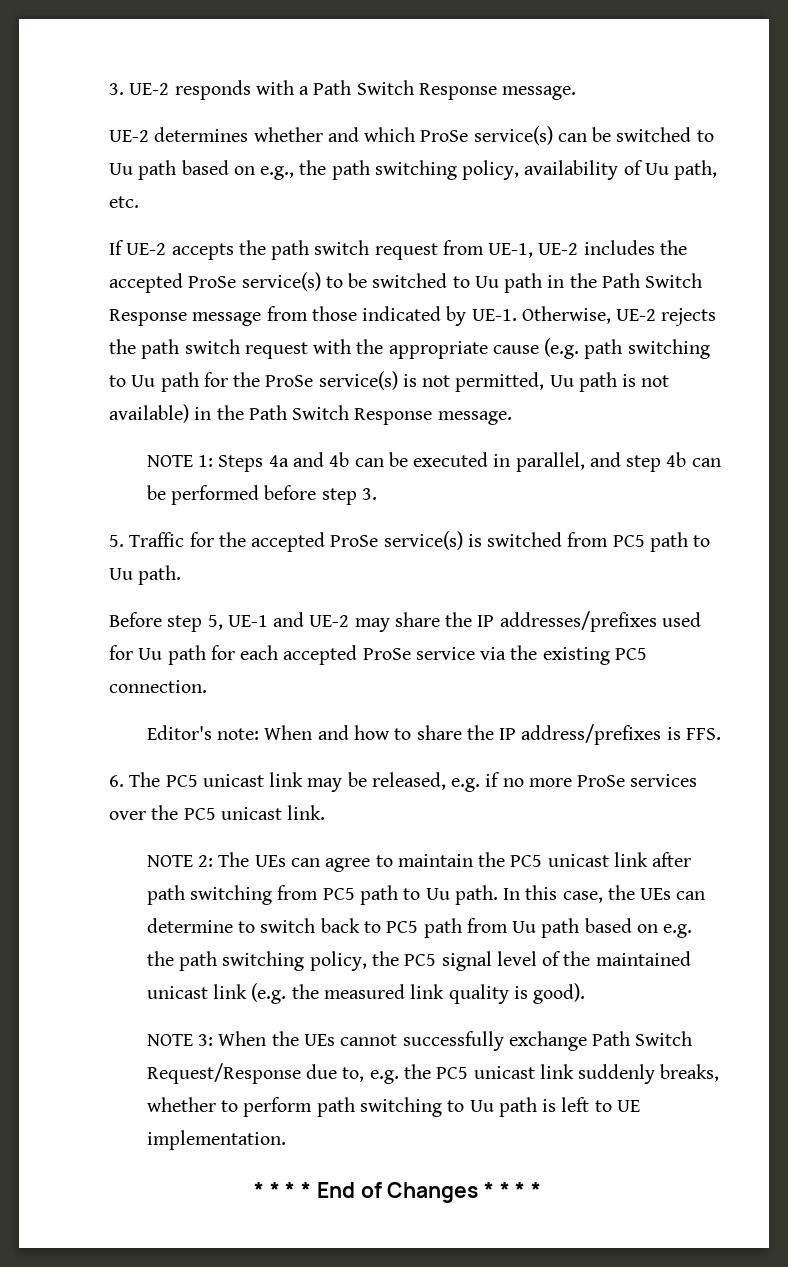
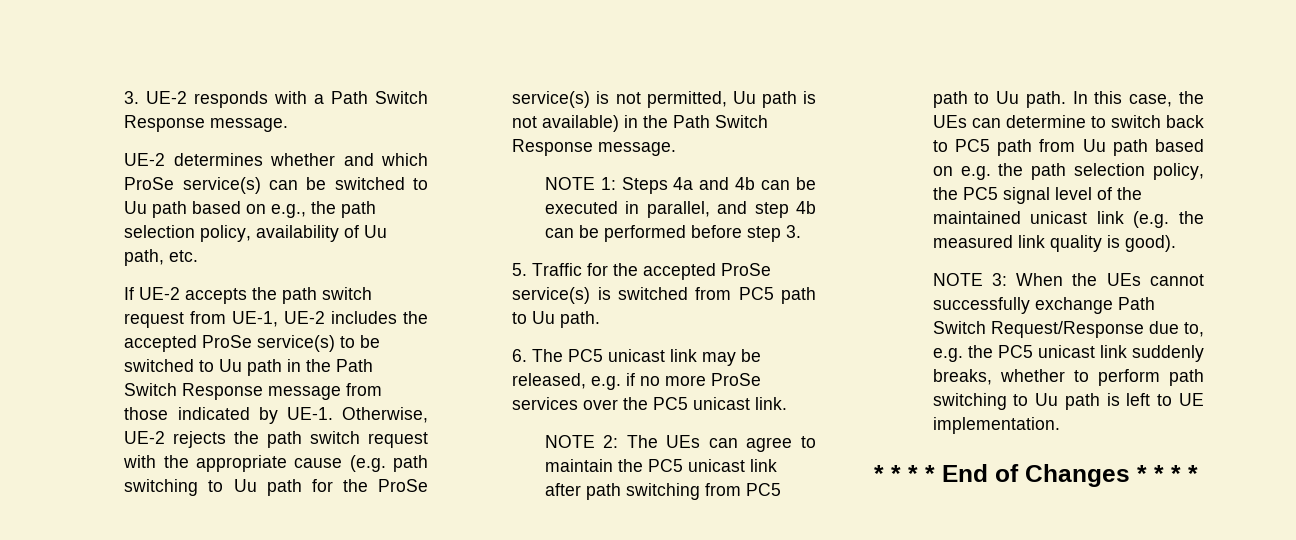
[374,160,457,180] switching -> [124,225,196,238] selection
[108,611,701,632] [108,645,647,665] [108,680,207,693] [146,724,721,745] // Before step 5, UE-1 and UE-2 may share the IP addresses/prefixes used for Uu path for each accepted ProSe service via the existing PC5 connection. // Editor's note: When and how to share the IP address/prefixes is FFS. -> (601, 319) none
[222,951,305,971] switching -> [1074,163,1146,176] selection

